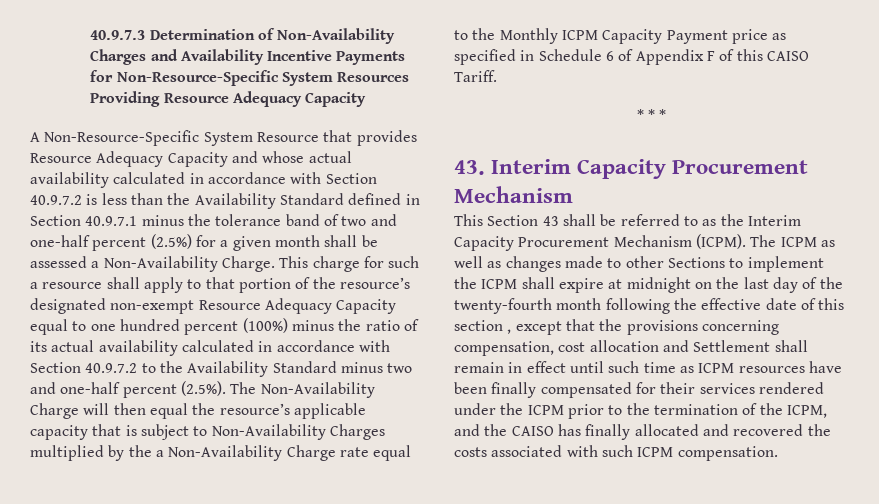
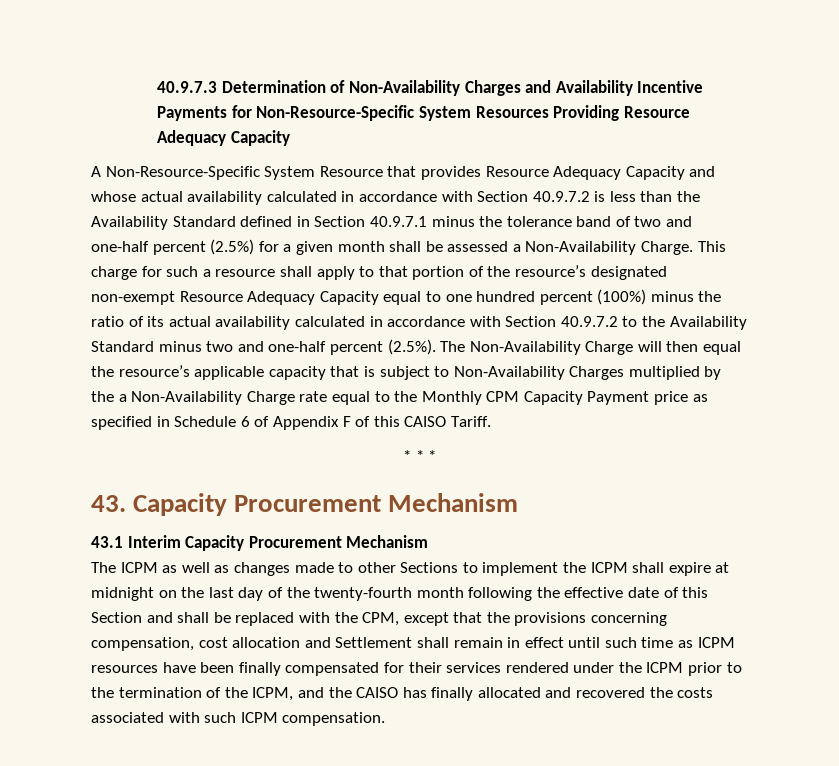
[561,30,598,40] ICPM -> [486,391,520,402] CPM
(485, 167) none -> [133,493,519,516] [91,536,123,548] Capacity Procurement Mechanism // 43.1
[454,214,801,226] [454,234,746,251] This Section 43 shall be referred to as the Interim Capacity Procurement Mechanism (ICPM). -> (429, 541) none
[454,320,512,334] section , -> [91,612,400,626] Section and shall be replaced with the CPM,

